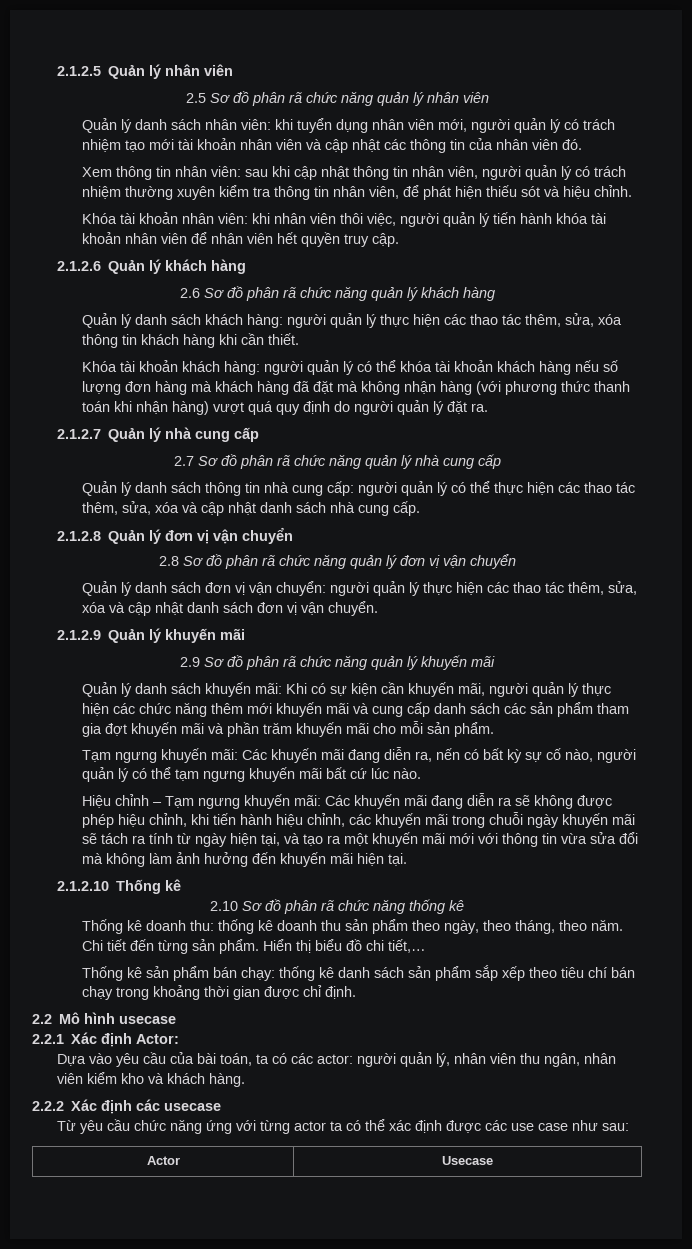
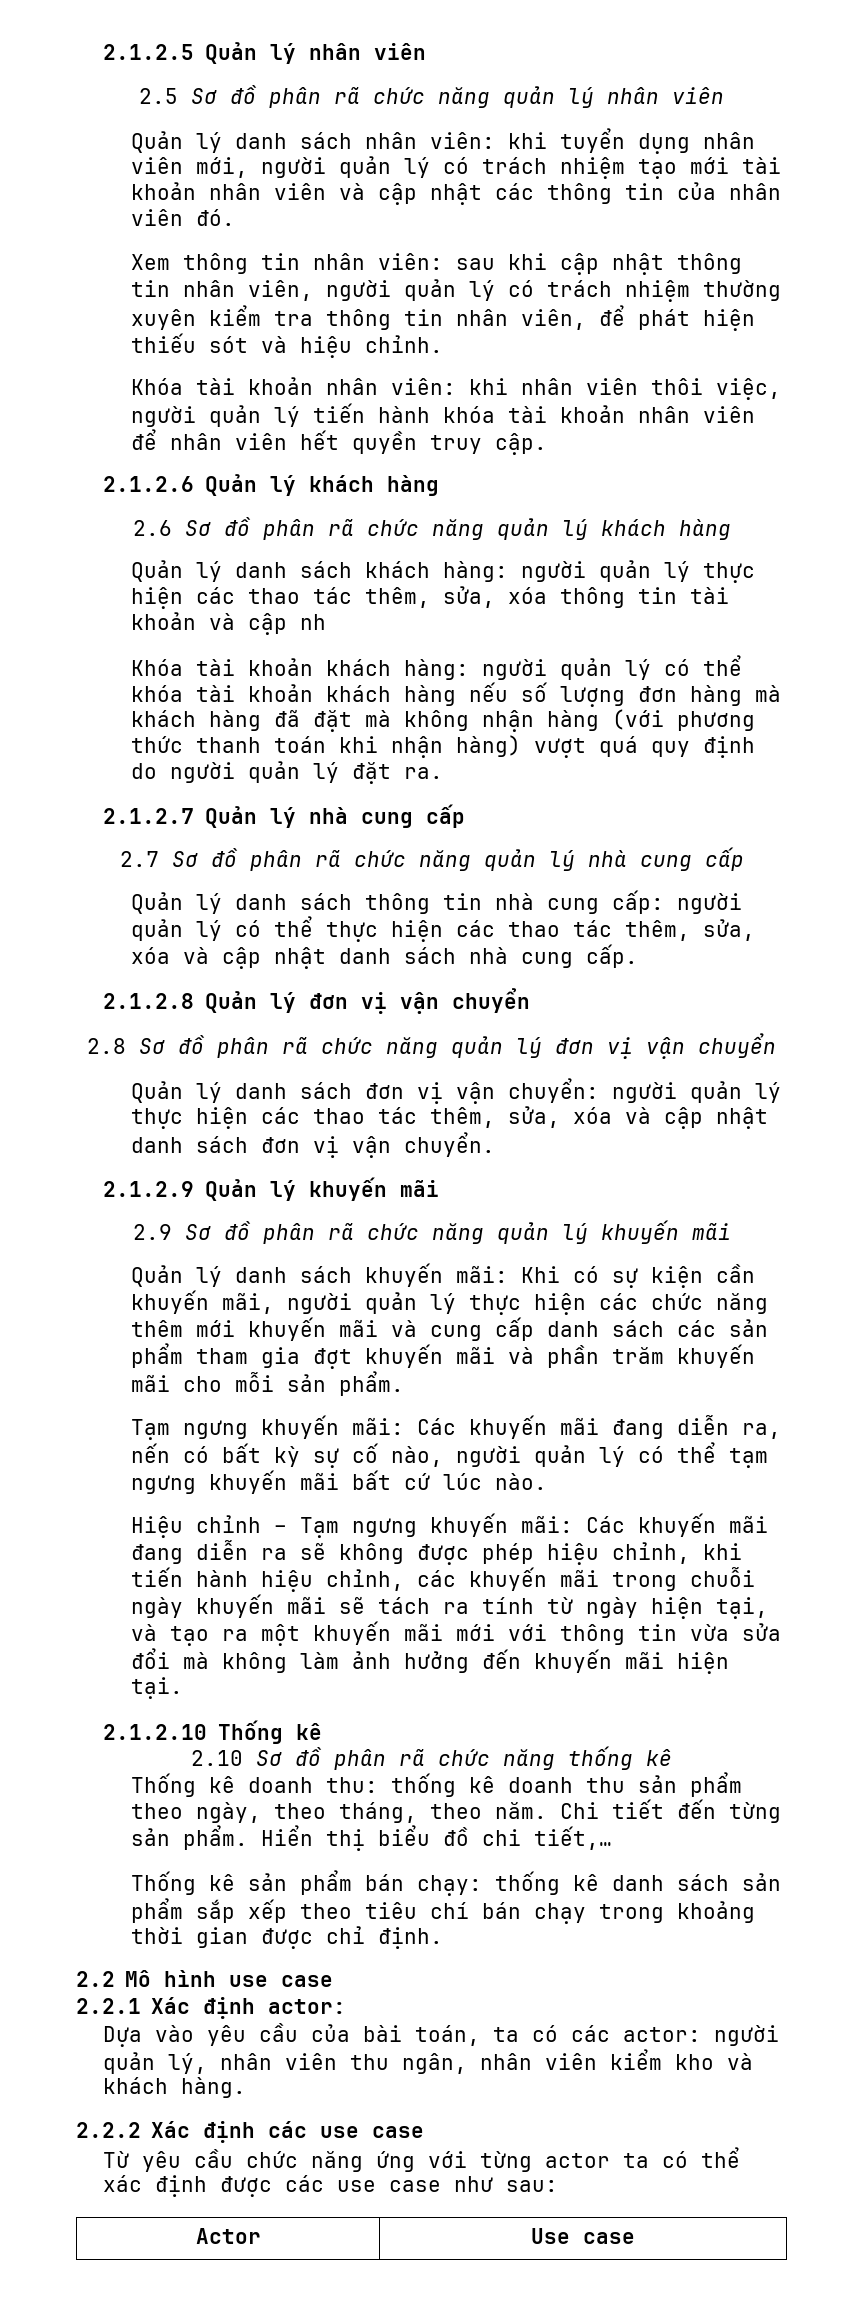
[141,333,300,348] khách hàng khi cần thiết. -> [689,587,729,604] [130,612,326,635] tài khoản và cập nh
[119,1016,177,1024] usecase -> [229,1975,334,1987] use case
[136,1034,180,1044] Actor: -> [268,1999,347,2014] actor:
[164,1103,222,1111] usecase -> [320,2126,425,2138] use case
[442,1156,493,1165] Usecase -> [531,2228,635,2244] Use case

